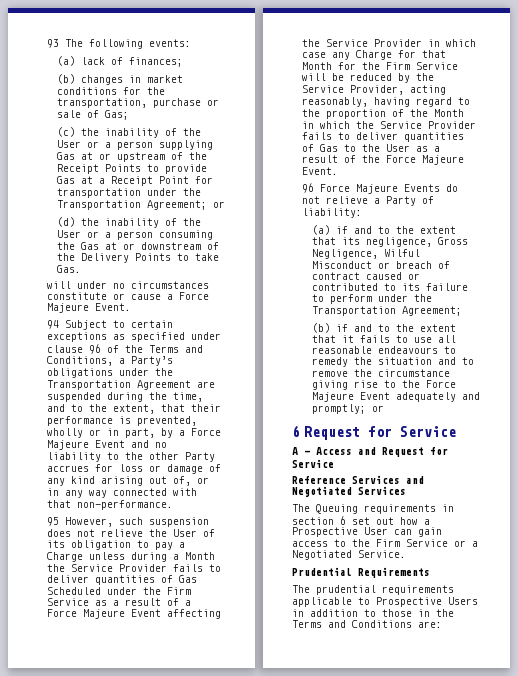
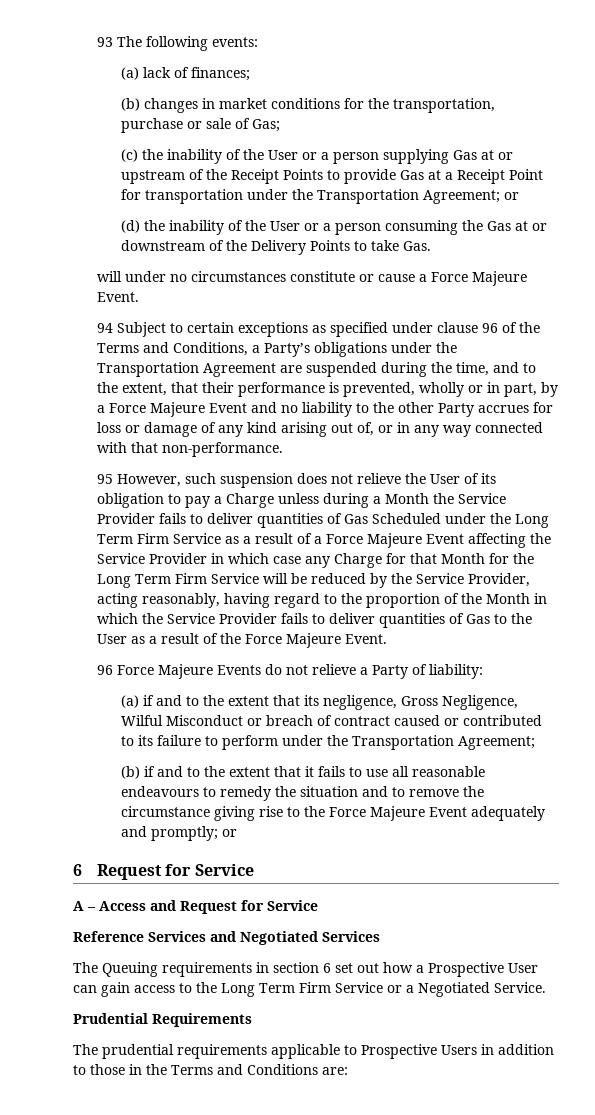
(161, 591) none -> [515,514,550,528] [97,534,134,544] Long Term
(380, 66) none -> [97,574,172,588] Long Term
(370, 543) none -> [221,983,295,997] Long Term

